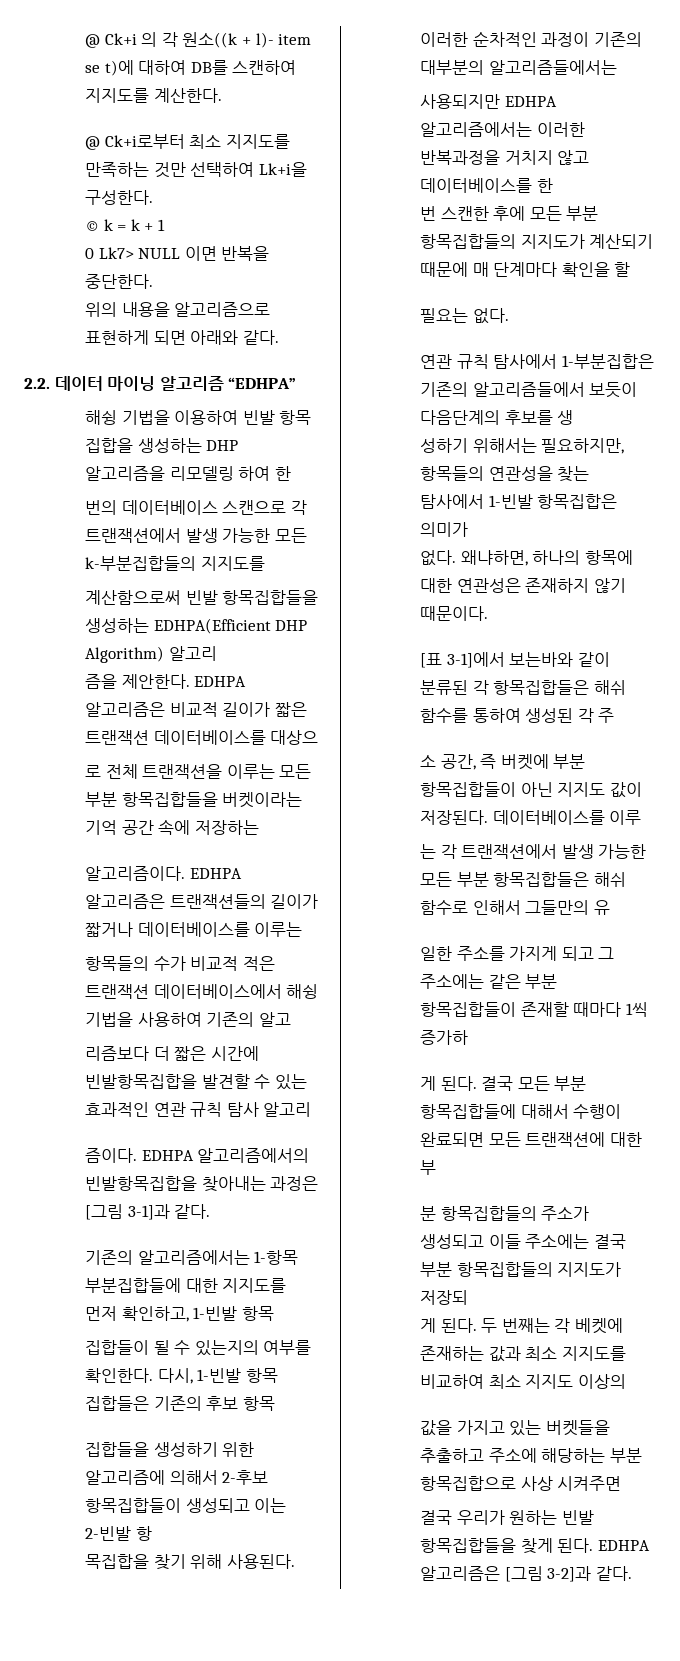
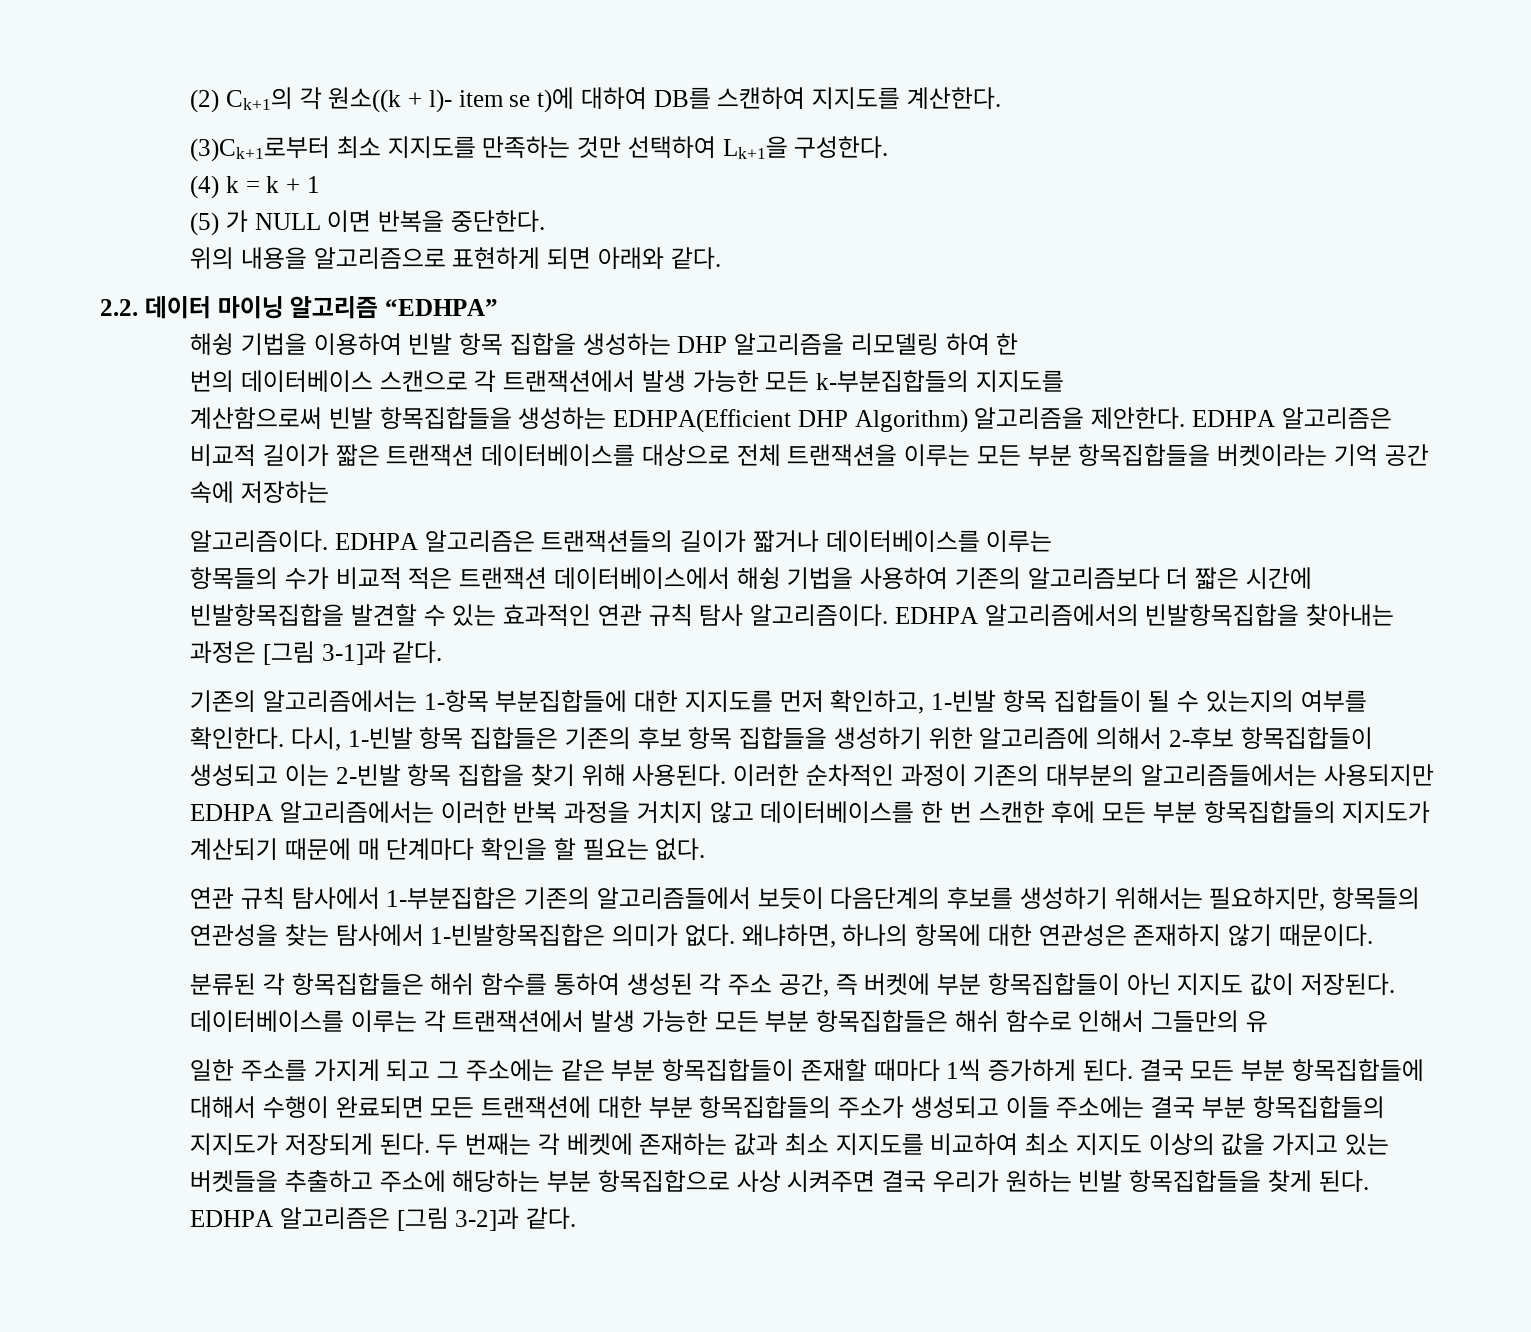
[84,32,158,48] @ Ck+i 의 -> [190,87,293,113] (2) Ck+1의
[84,134,185,150] @ Ck+i로부터 -> [190,136,331,162] (3)Ck+1로부터
[258,162,307,177] Lk+i을 -> [722,136,788,159] Lk+1을
[84,221,99,231] © -> [190,175,220,199] (4)
[84,247,134,259] 0 Lk7> -> [190,210,248,236] (5) 가
[168,646,217,661] [84,674,117,689] 알고리 // 즘을 -> [974,407,1085,430] 알고리즘을
[270,730,319,745] [84,765,101,777] 대상으 // 로 -> [641,444,730,466] 대상으로
[258,1012,291,1027] [84,1046,149,1061] 알고 // 리즘보다 -> [1027,567,1160,590] 알고리즘보다
[263,1102,312,1117] [84,1148,137,1163] 알고리 // 즘이다. -> [750,604,889,627] 알고리즘이다.
(274, 1313) // -> (1047, 701) none
(275, 1403) // -> (733, 738) none
[135,1526,152,1541] [84,1554,149,1569] 항 // 목집합을 -> [407,764,525,786] 항목 집합을
(617, 67) // -> (1317, 775) none
[419,150,500,165] 반복과정을 -> [513,801,631,823] 반복 과정을
(553, 185) // -> (944, 812) none
(631, 269) // -> (576, 849) none
[557,410,574,425] [419,438,468,453] 생 // 성하기 -> [1019,887,1108,909] 생성하기
[488,494,618,509] 1-빈발 항목집합은 -> [430,924,606,946] 1-빈발항목집합은
(468, 529) // -> (679, 935) none
[419,652,610,668] [표 3-1]에서 보는바와 같이 -> (1373, 935) none
[598,708,615,723] [419,755,436,767] 주 // 소 -> [728,974,773,995] 주소
[609,810,642,825] [419,844,436,859] 이루 // 는 -> [350,1010,417,1033] 이루는
[419,1030,468,1045] [419,1076,436,1091] 증가하 // 게 -> [988,1059,1077,1081] 증가하게
[419,1160,436,1175] [419,1206,436,1221] 부 // 분 -> [648,1096,693,1118] 부분
[419,1290,468,1305] [419,1318,436,1333] 저장되 // 게 -> [284,1133,373,1156] 저장되게
(626, 1381) // -> (1215, 1144) none
(622, 1483) // -> (876, 1181) none

